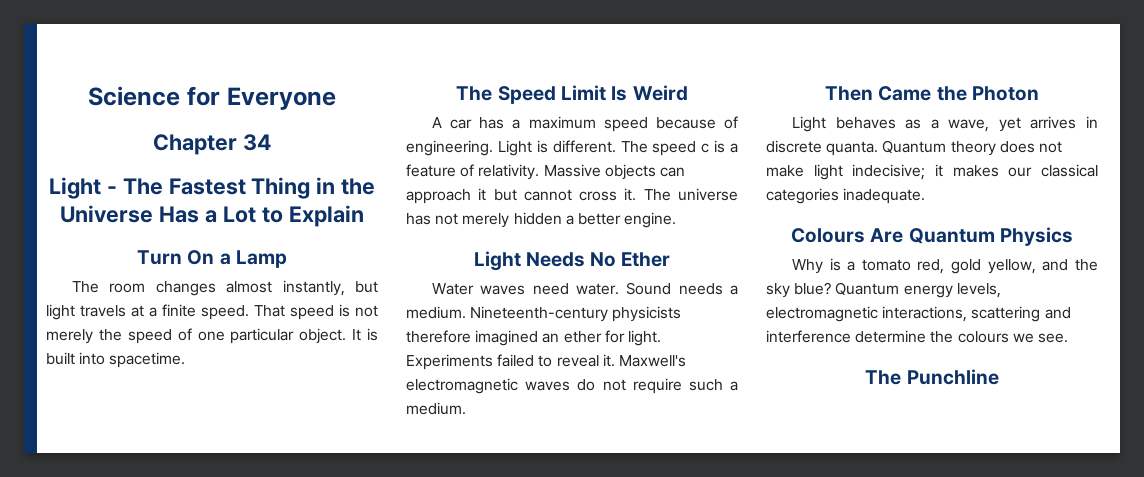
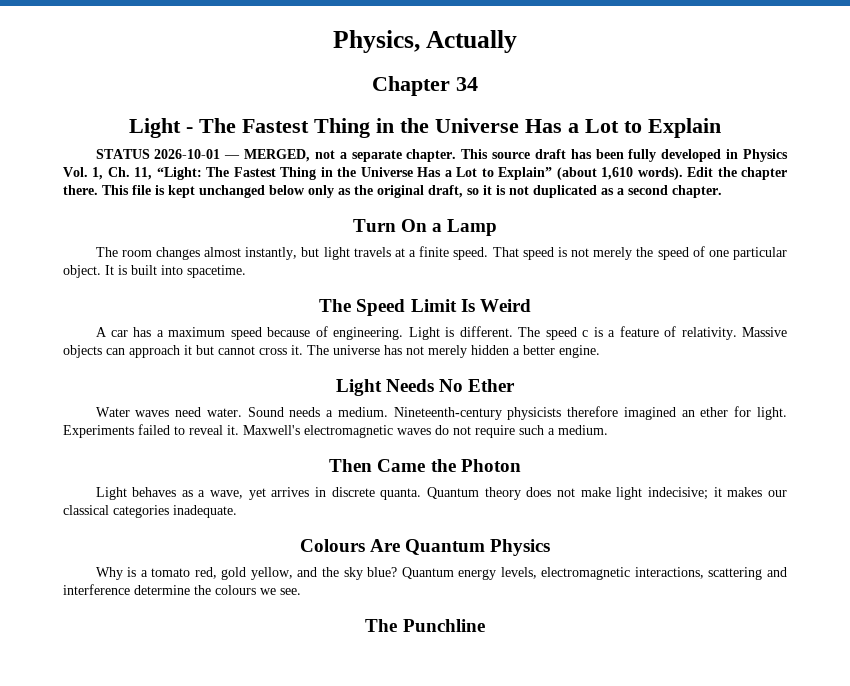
[88,86,336,110] Science for Everyone -> [332,30,518,53] Physics, Actually
(364, 216) none -> [95,149,789,162] [63,167,788,180] [63,185,722,198] // STATUS 2026-10-01 — MERGED, not a separate chapter. This source draft has been fully developed in Physics Vol. 1, Ch. 11, “Light: The Fastest Thing in the Universe Has a Lot to Explain” (about 1,610 words). Edit the chapter there. This file is kept unchanged below only as the original draft, so it is not duplicated as a second chapter.

